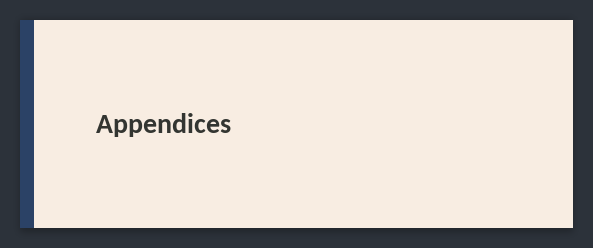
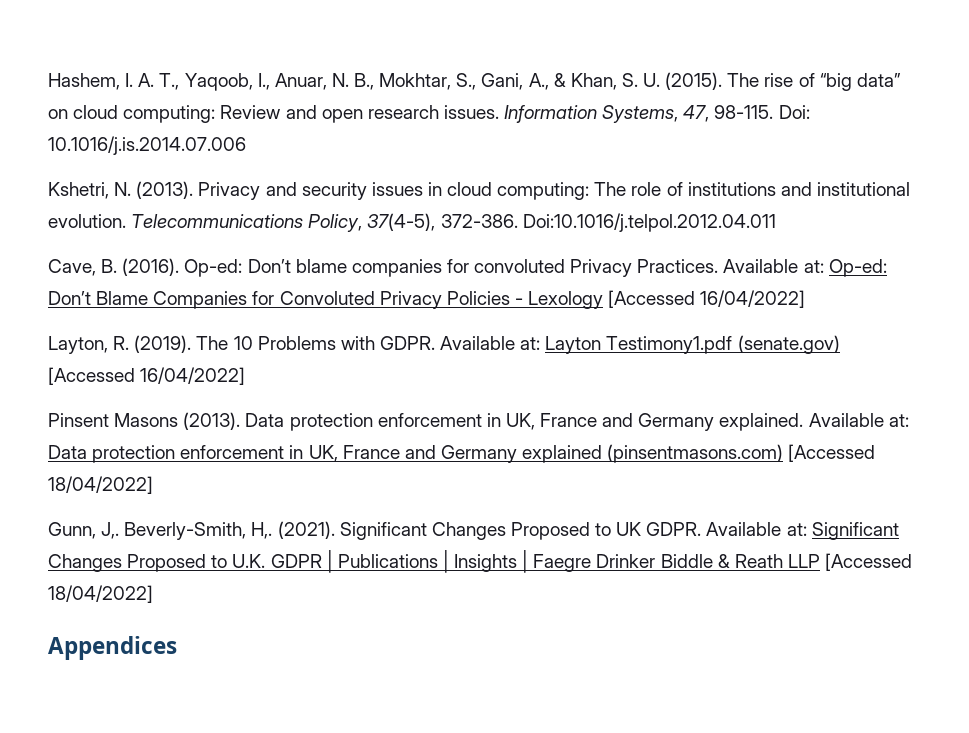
(96, 125) none -> [48,72,901,91] [48,105,810,123] [48,136,246,155] [48,181,910,200] [48,213,776,232] [48,258,887,277] [48,290,806,309] [48,335,840,354] [48,367,246,385] [48,412,909,431] [48,444,876,463] [48,476,153,494] [48,521,899,540] [48,550,913,573] [48,585,153,603] Hashem, I. A. T., Yaqoob, I., Anuar, N. B., Mokhtar, S., Gani, A., & Khan, S. U. (2015). The rise of “big data” on cloud computing: Review and open research issues. Information Systems, 47, 98-115. Doi: 10.1016/j.is.2014.07.006 // Kshetri, N. (2013). Privacy and security issues in cloud computing: The role of institutions and institutional evolution. Telecommunications Policy, 37(4-5), 372-386. Doi:10.1016/j.telpol.2012.04.011 // Cave, B. (2016). Op-ed: Don’t blame companies for convoluted Privacy Practices. Available at: Op-ed: Don’t Blame Companies for Convoluted Privacy Policies - Lexology [Accessed 16/04/2022] // Layton, R. (2019). The 10 Problems with GDPR. Available at: Layton Testimony1.pdf (senate.gov) [Accessed 16/04/2022] // Pinsent Masons (2013). Data protection enforcement in UK, France and Germany explained. Available at: Data protection enforcement in UK, France and Germany explained (pinsentmasons.com) [Accessed 18/04/2022] // Gunn, J,. Beverly-Smith, H,. (2021). Significant Changes Proposed to UK GDPR. Available at: Significant Changes Proposed to U.K. GDPR | Publications | Insights | Faegre Drinker Biddle & Reath LLP [Accessed 18/04/2022] //

